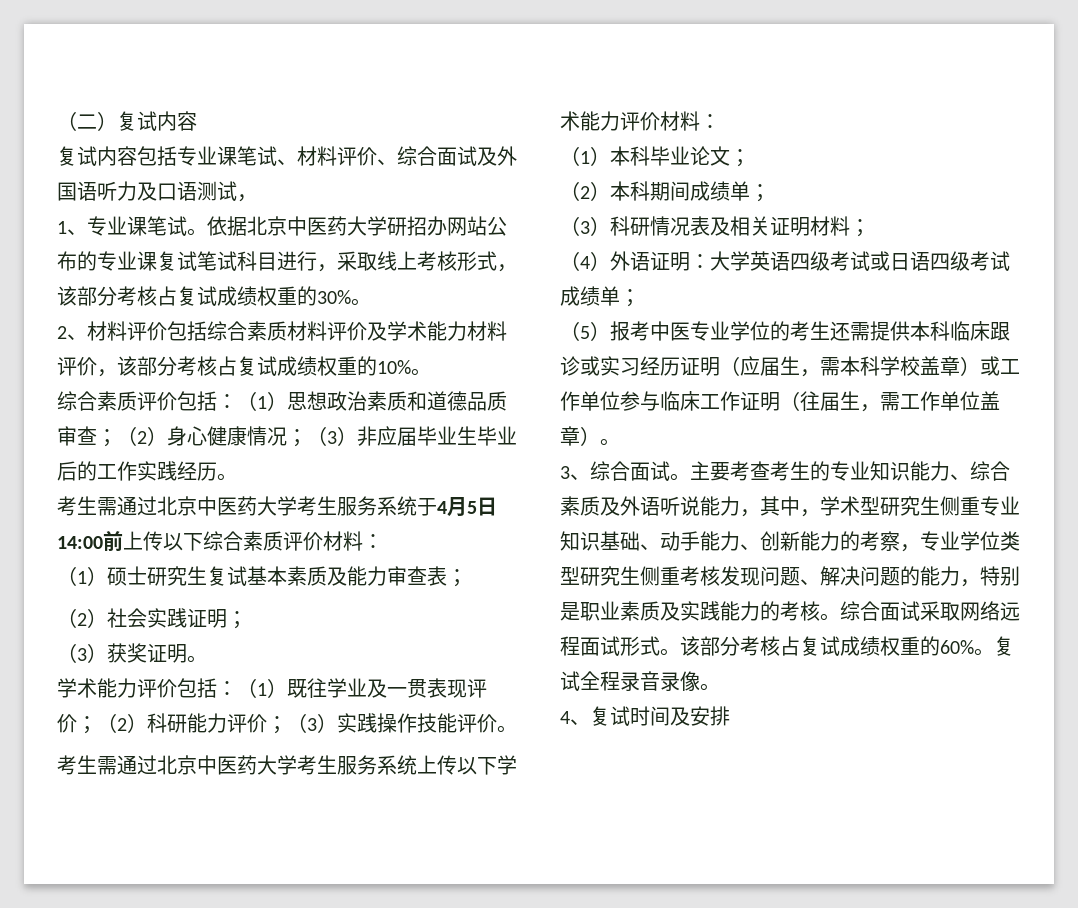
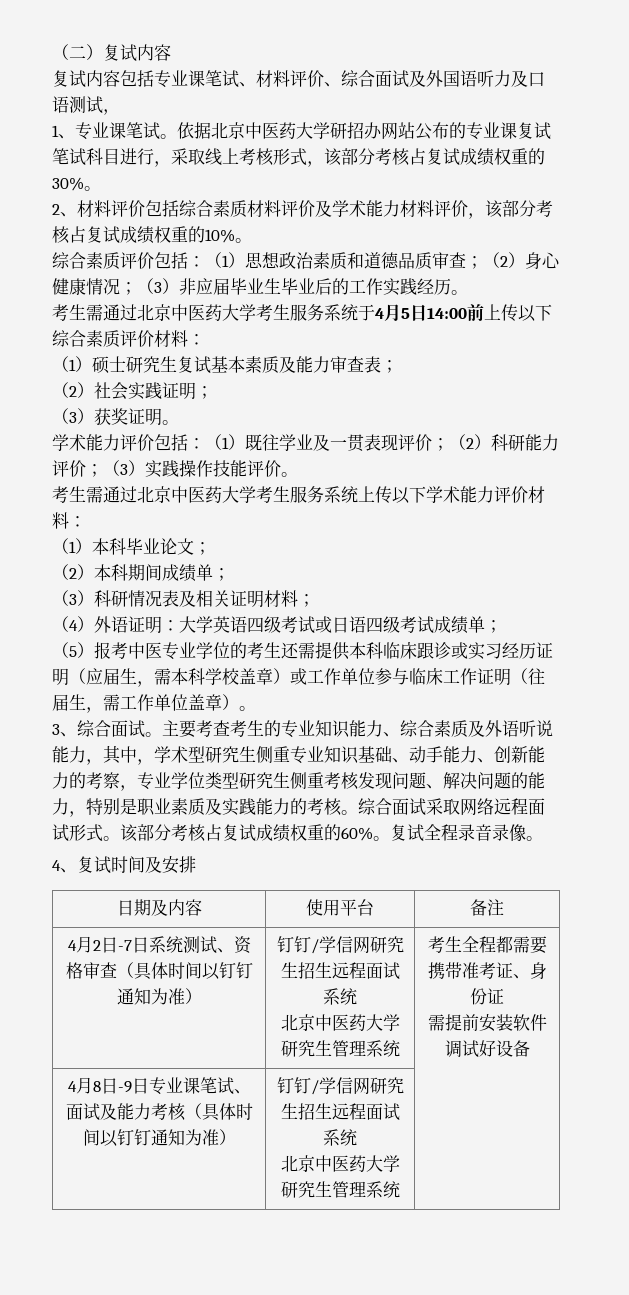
(730, 716) none -> [116,899,202,916] [306,899,374,916] [470,899,504,916] [67,936,252,954] [65,962,253,980] [116,988,202,1005] [276,936,404,954] [280,962,400,980] [323,988,357,1005] [280,1014,400,1031] [280,1040,400,1057] [427,936,547,954] [427,962,547,979] [470,988,504,1005] [427,1014,547,1032] [444,1040,530,1058] [67,1077,251,1095] [65,1103,253,1121] [82,1129,236,1147] [276,1077,404,1095] [280,1103,400,1121] [323,1129,357,1146] [280,1155,400,1172] [280,1181,400,1198] // 日期及内容 | 使用平台 | 备注 // 4月2日-7日系统测试、资格审查（具体时间以钉钉通知为准） | 钉钉/学信网研究生招生远程面试系统 // 北京中医药大学研究生管理系统 | 考生全程都需要携带准考证、身份证 // 需提前安装软件调试好设备 // 4月8日-9日专业课笔试、面试及能力考核（具体时间以钉钉通知为准） | 钉钉/学信网研究生招生远程面试系统 // 北京中医药大学研究生管理系统 |

